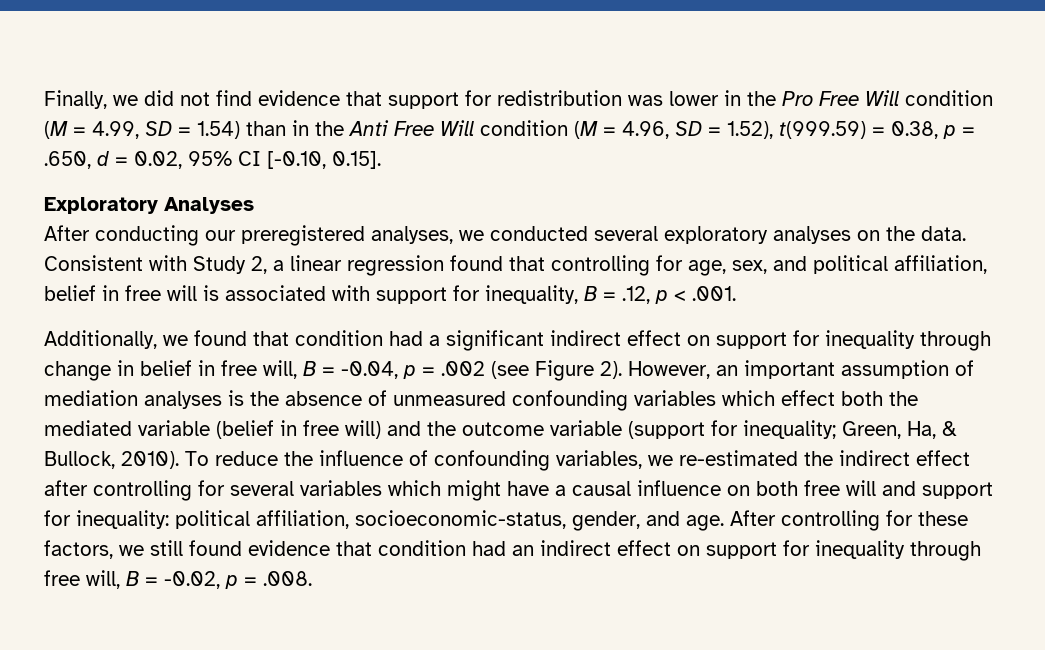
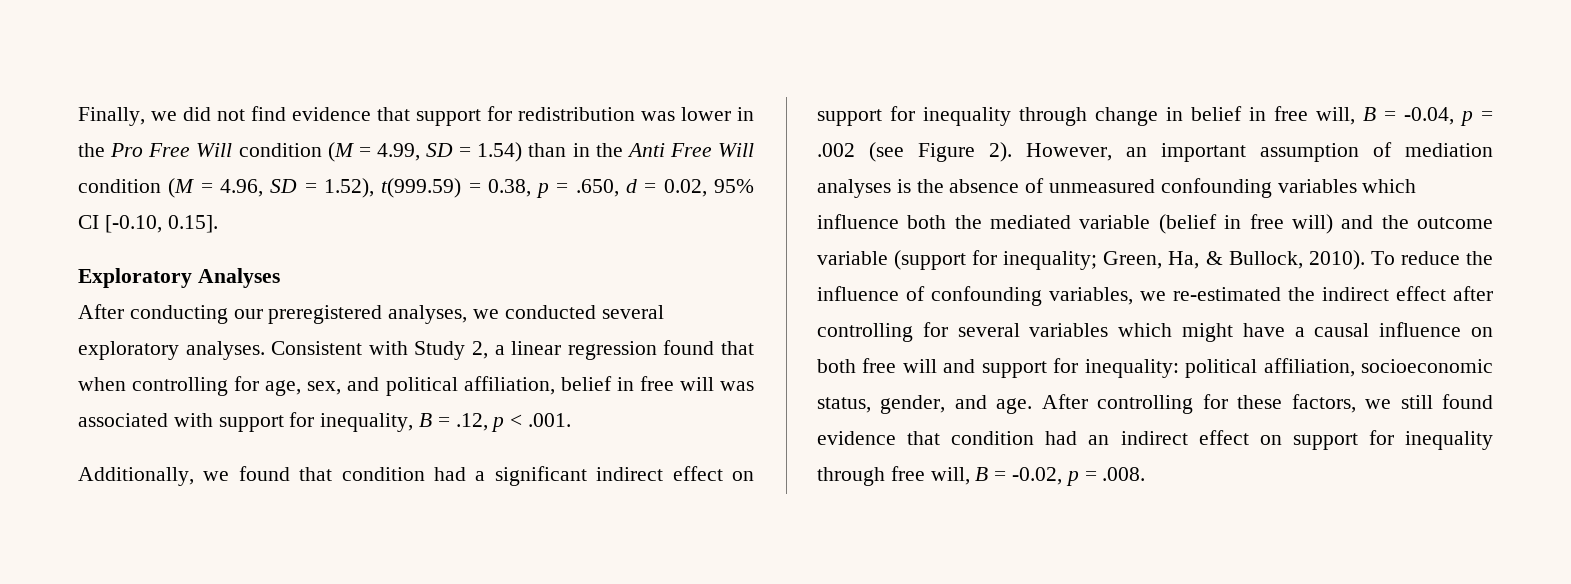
[773,226,966,244] analyses on the data. -> [185,341,265,360] analyses.
(545, 263) none -> [78,377,126,391] when
[203,285,219,301] is -> [720,381,755,391] was
[781,390,835,406] effect -> [817,214,899,229] influence
[355,510,566,529] socioeconomic-status, -> [1361,359,1493,373] [817,397,871,413] socioeconomic status,

